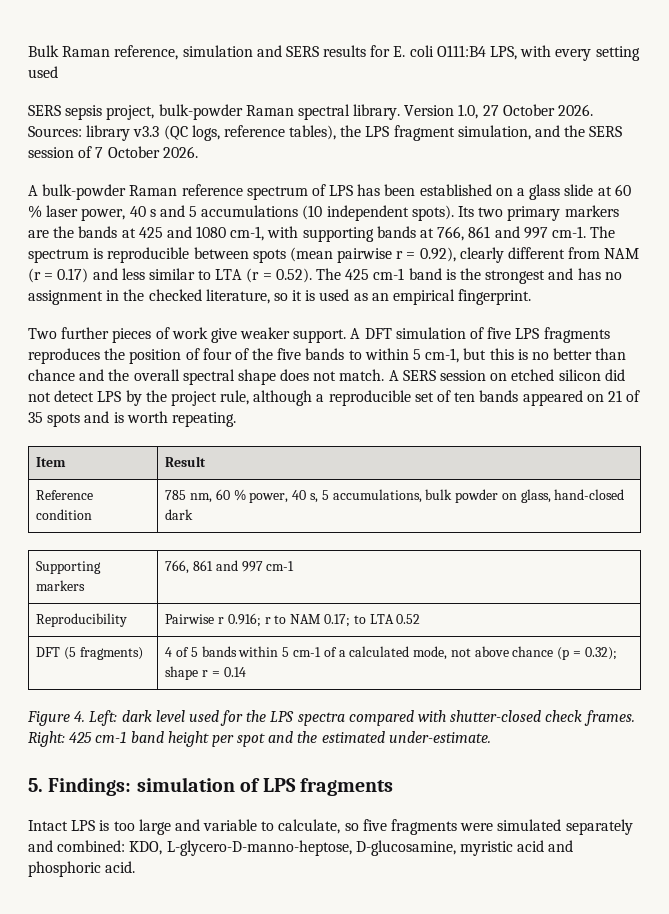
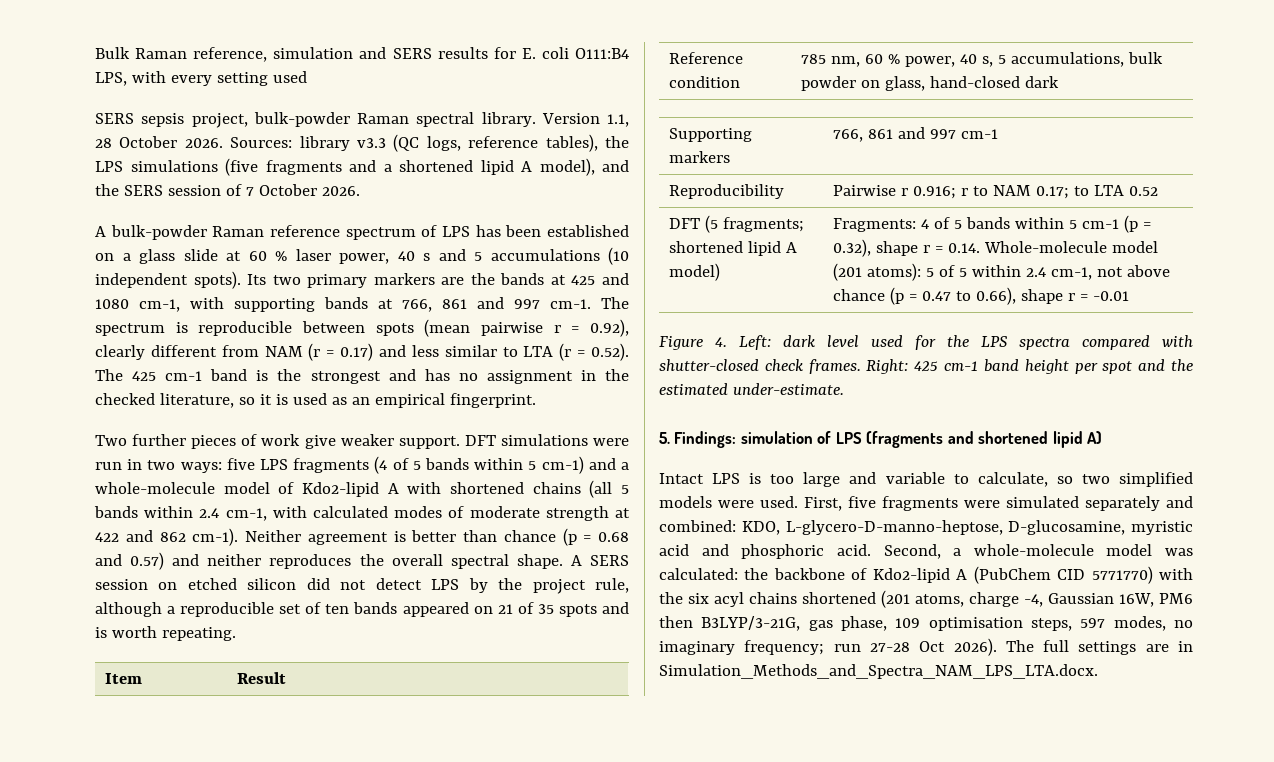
[458,104,499,119] 1.0, 27 -> [607,114,629,127] [95,138,112,148] 1.1, 28
[393,125,531,141] fragment simulation, -> [130,158,595,176] simulations (five fragments and a shortened lipid A model),
[350,327,610,343] [28,348,627,364] [28,369,385,385] A DFT simulation of five LPS fragments reproduces the position of four of the five bands to within 5 cm-1, but this is no better than chance and the overall spectral shape does not match. -> [464,434,629,446] [95,456,629,474] [95,480,630,498] [94,506,630,521] [95,528,629,546] [95,552,563,570] DFT simulations were run in two ways: five LPS fragments (4 of 5 bands within 5 cm-1) and a whole-molecule model of Kdo2-lipid A with shortened chains (all 5 bands within 2.4 cm-1, with calculated modes of moderate strength at 422 and 862 cm-1). Neither agreement is better than chance (p = 0.68 and 0.57) and neither reproduces the overall spectral shape.
[79,647,143,660] fragments) | -> [722,217,804,232] [668,241,797,256] [668,263,720,281] [832,218,916,232] fragments; shortened lipid A model) | Fragments:
[323,646,448,660] of a calculated mode, -> [1123,215,1151,233] [832,239,1158,257] [832,263,1092,281] (p = 0.32), shape r = 0.14. Whole-molecule model (201 atoms): 5 of 5 within 2.4 cm-1,
[584,647,617,660] [165,666,246,680] 0.32); shape r = 0.14 -> [921,287,1129,305] 0.47 to 0.66), shape r = -0.01
[300,778,394,796] fragments -> [866,431,1103,448] (fragments and shortened lipid A)
(359, 827) none -> [1081,472,1193,487] [659,496,842,511] two simplified models were used. First,
(136, 867) none -> [883,544,1193,559] [659,566,1193,584] [659,590,1193,608] [659,616,1193,631] [659,638,1193,656] [659,664,1098,679] Second, a whole-molecule model was calculated: the backbone of Kdo2-lipid A (PubChem CID 5771770) with the six acyl chains shortened (201 atoms, charge -4, Gaussian 16W, PM6 then B3LYP/3-21G, gas phase, 109 optimisation steps, 597 modes, no imaginary frequency; run 27-28 Oct 2026). The full settings are in Simulation_Methods_and_Spectra_NAM_LPS_LTA.docx.

